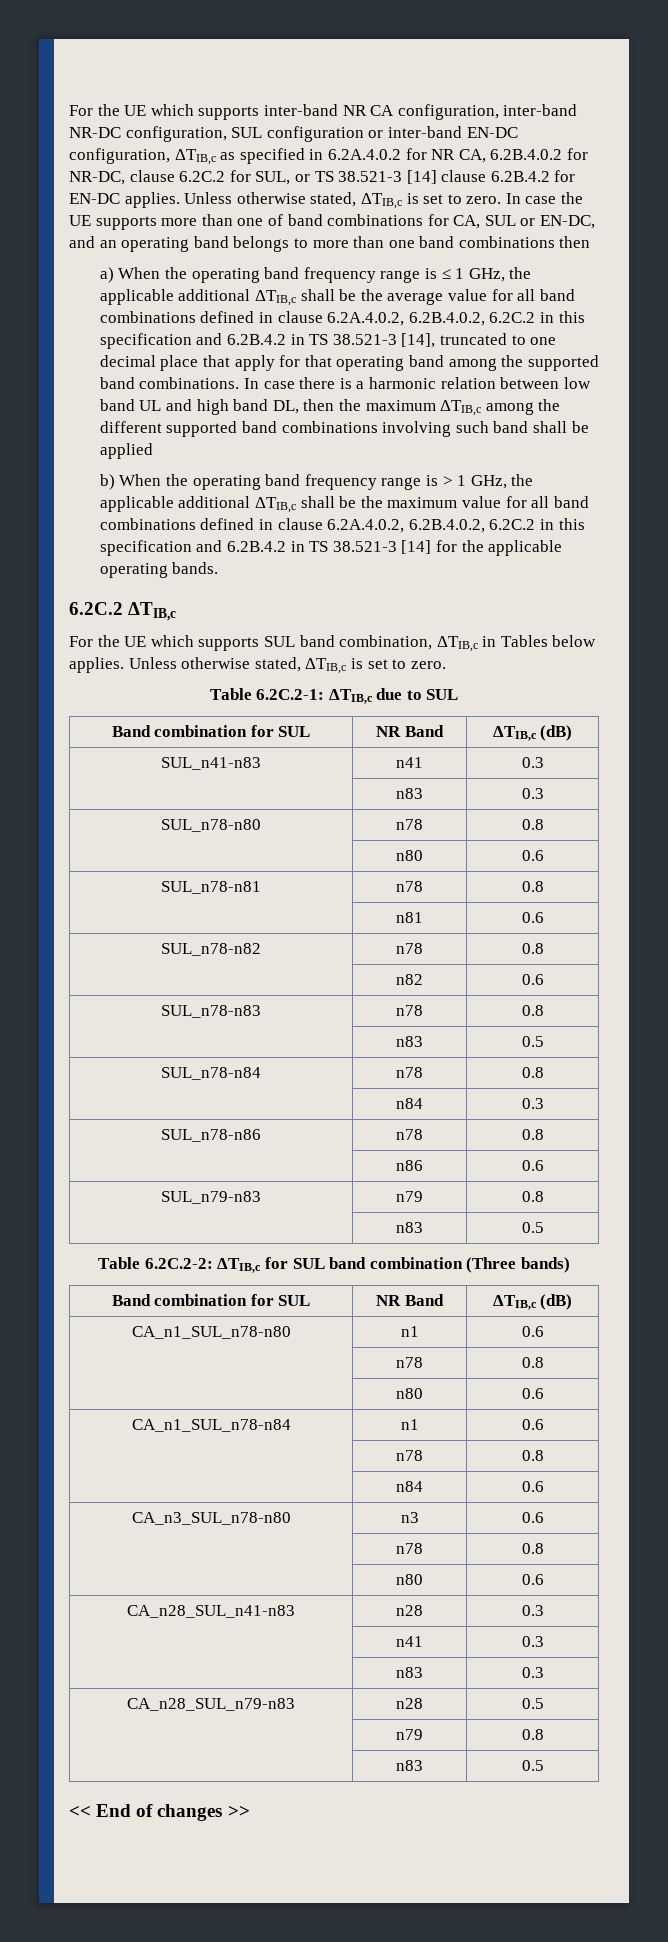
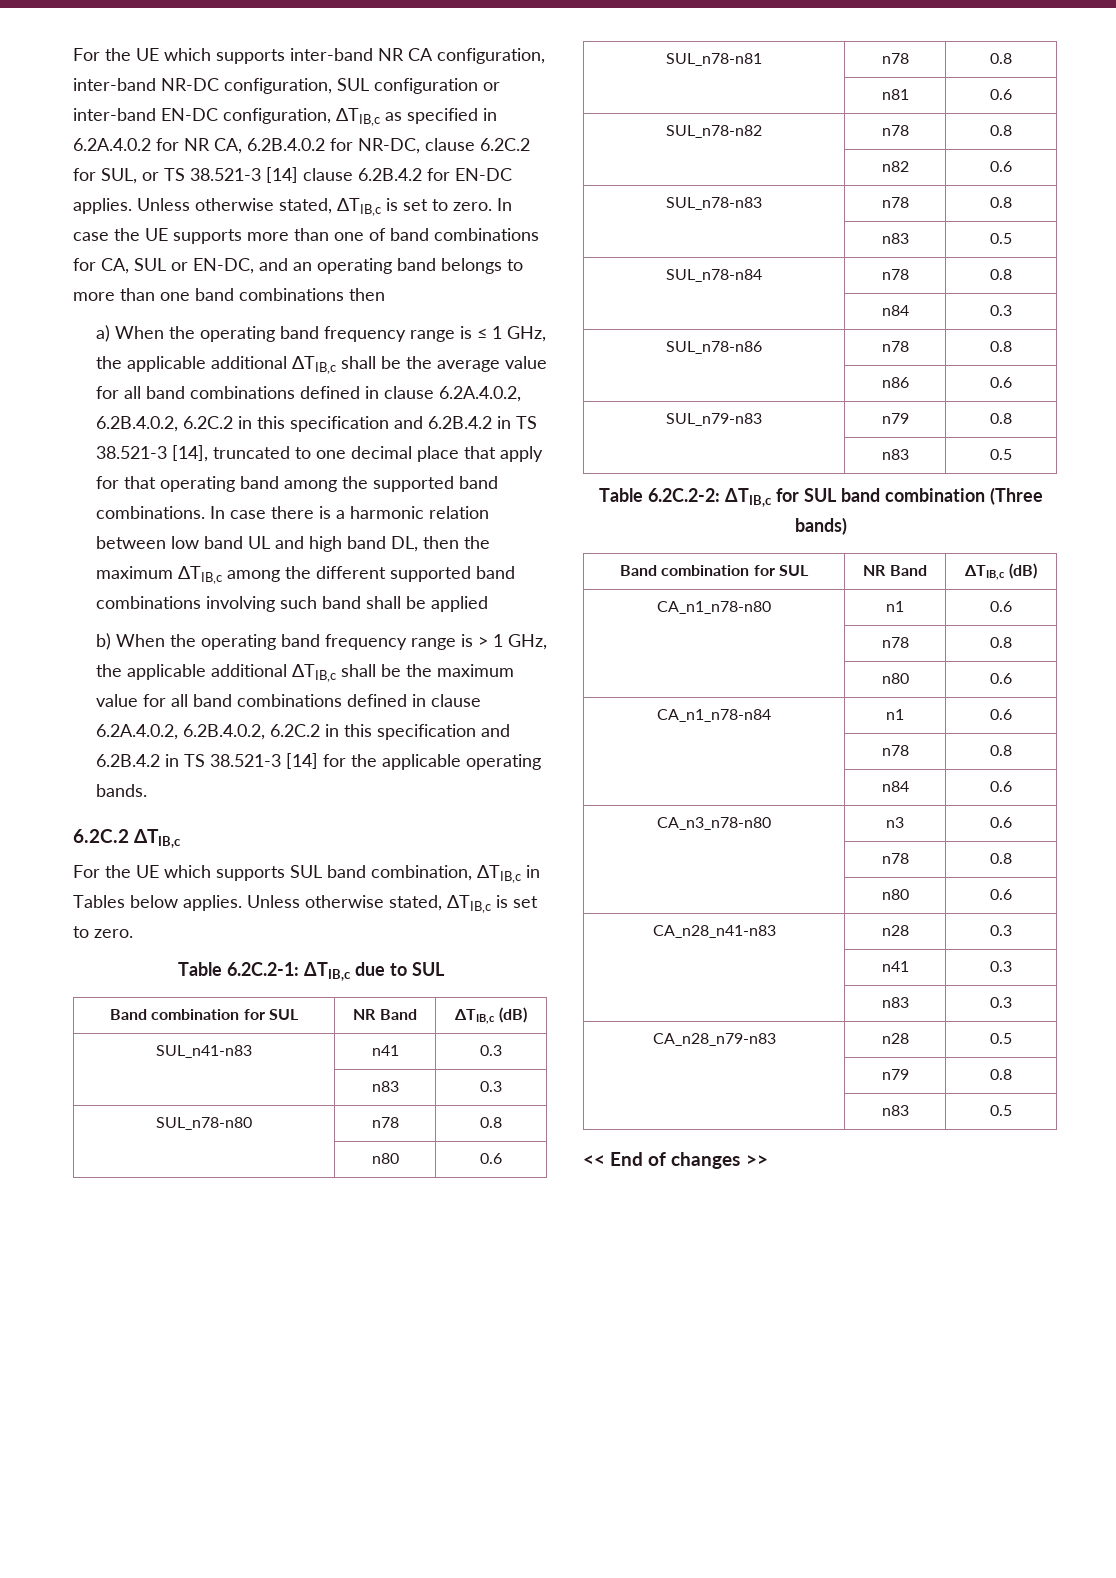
[131,1326,291,1339] CA_n1_SUL_n78-n80 -> [657,601,771,614] CA_n1_n78-n80
[131,1419,291,1432] CA_n1_SUL_n78-n84 -> [657,709,771,722] CA_n1_n78-n84
[131,1512,291,1525] CA_n3_SUL_n78-n80 -> [657,817,771,830] CA_n3_n78-n80
[127,1605,295,1618] CA_n28_SUL_n41-n83 -> [652,925,776,938] CA_n28_n41-n83
[127,1698,295,1711] CA_n28_SUL_n79-n83 -> [652,1033,776,1046] CA_n28_n79-n83

